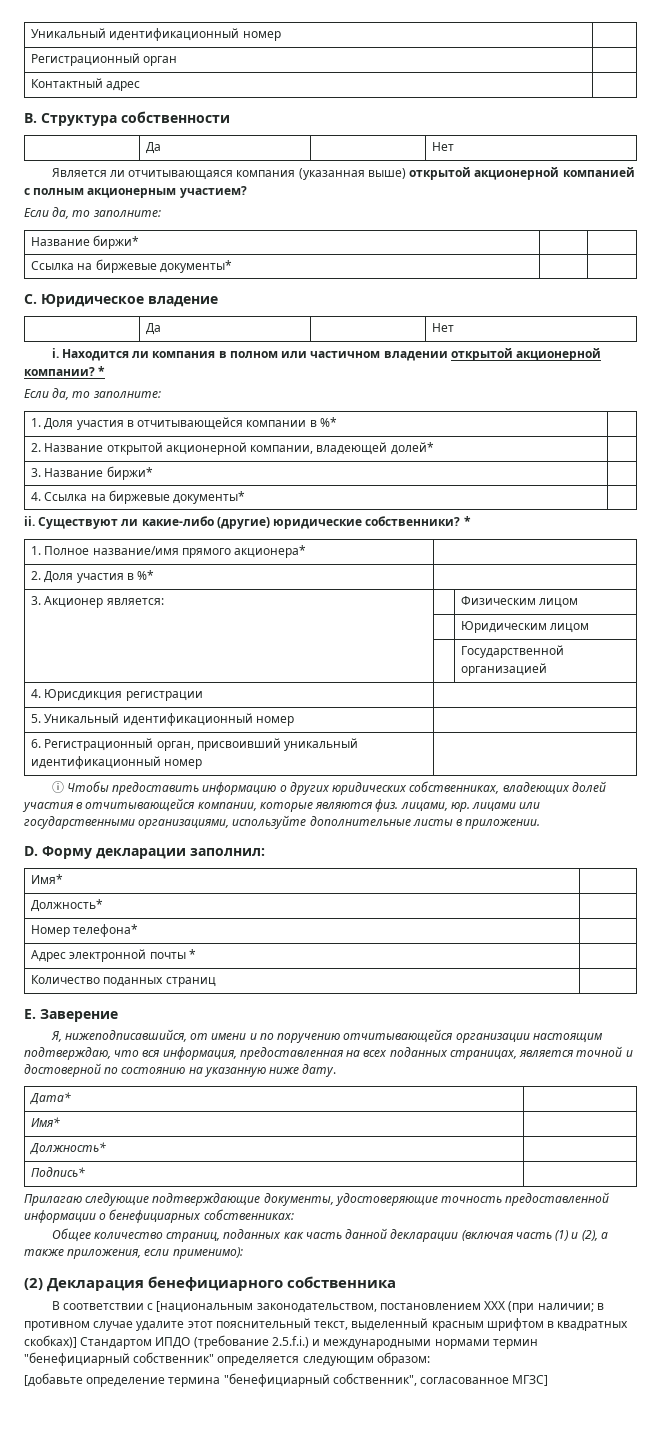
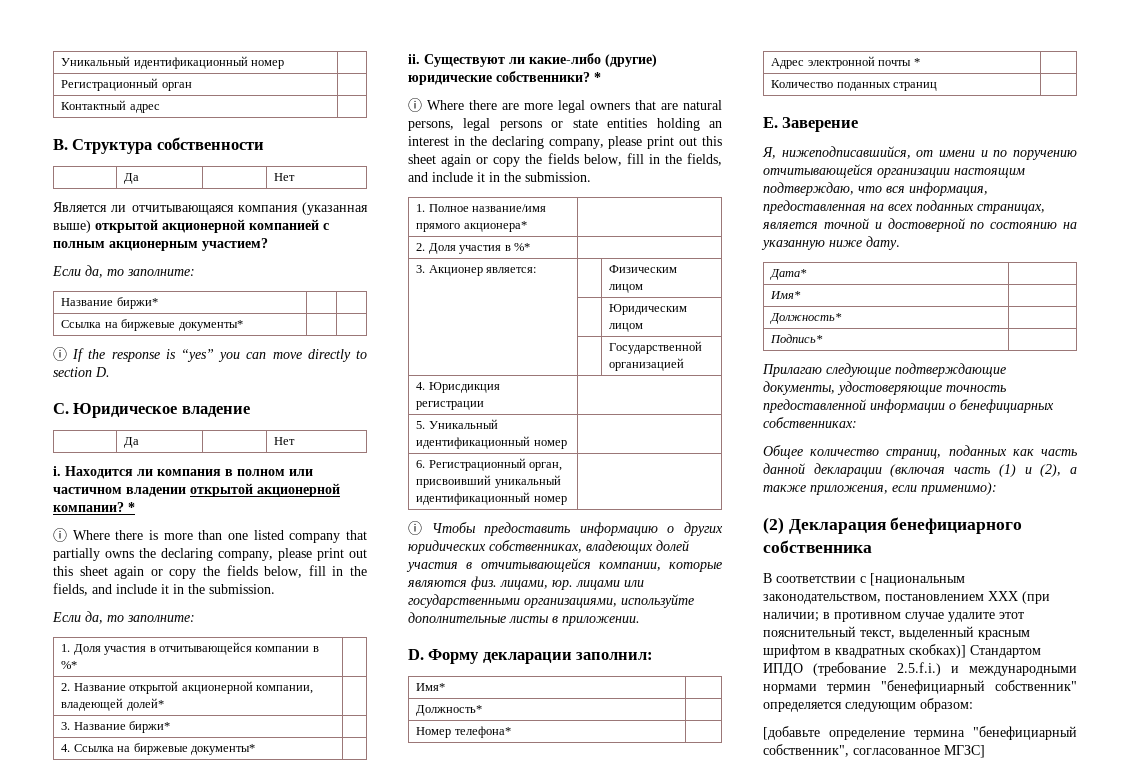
(232, 266) none -> [53,347,367,362] [53,367,110,377] // ⓘ If the response is “yes” you can move directly to section D.
(106, 371) none -> [53,528,367,543] [53,548,367,561] [53,565,367,579] [53,583,275,596] // ⓘ Where there is more than one listed company that partially owns the declaring company, please print out this sheet again or copy the fields below, fill in the fields, and include it in the submission.
(471, 521) none -> [408,98,722,113] [408,118,722,131] [408,136,722,149] [408,153,722,167] [408,172,591,182] // ⓘ Where there are more legal owners that are natural persons, legal persons or state entities holding an interest in the declaring company, please print out this sheet again or copy the fields below, fill in the fields, and include it in the submission.

